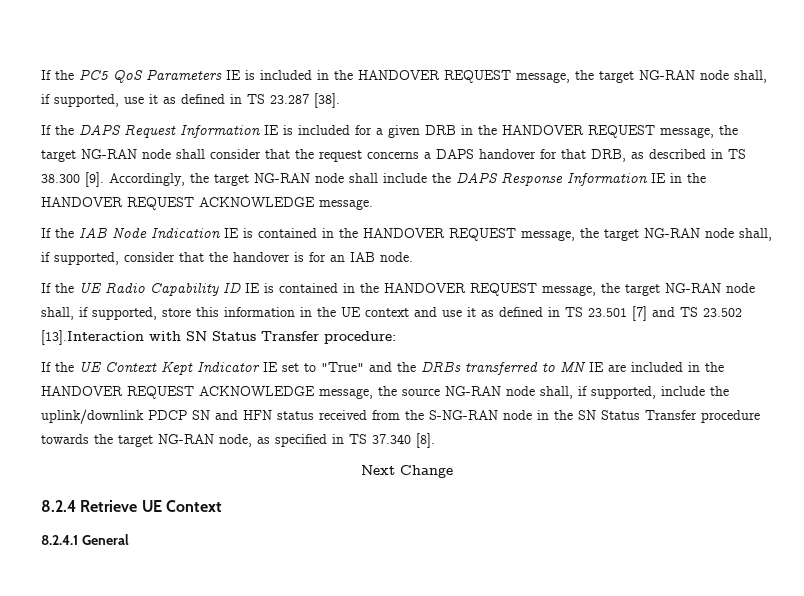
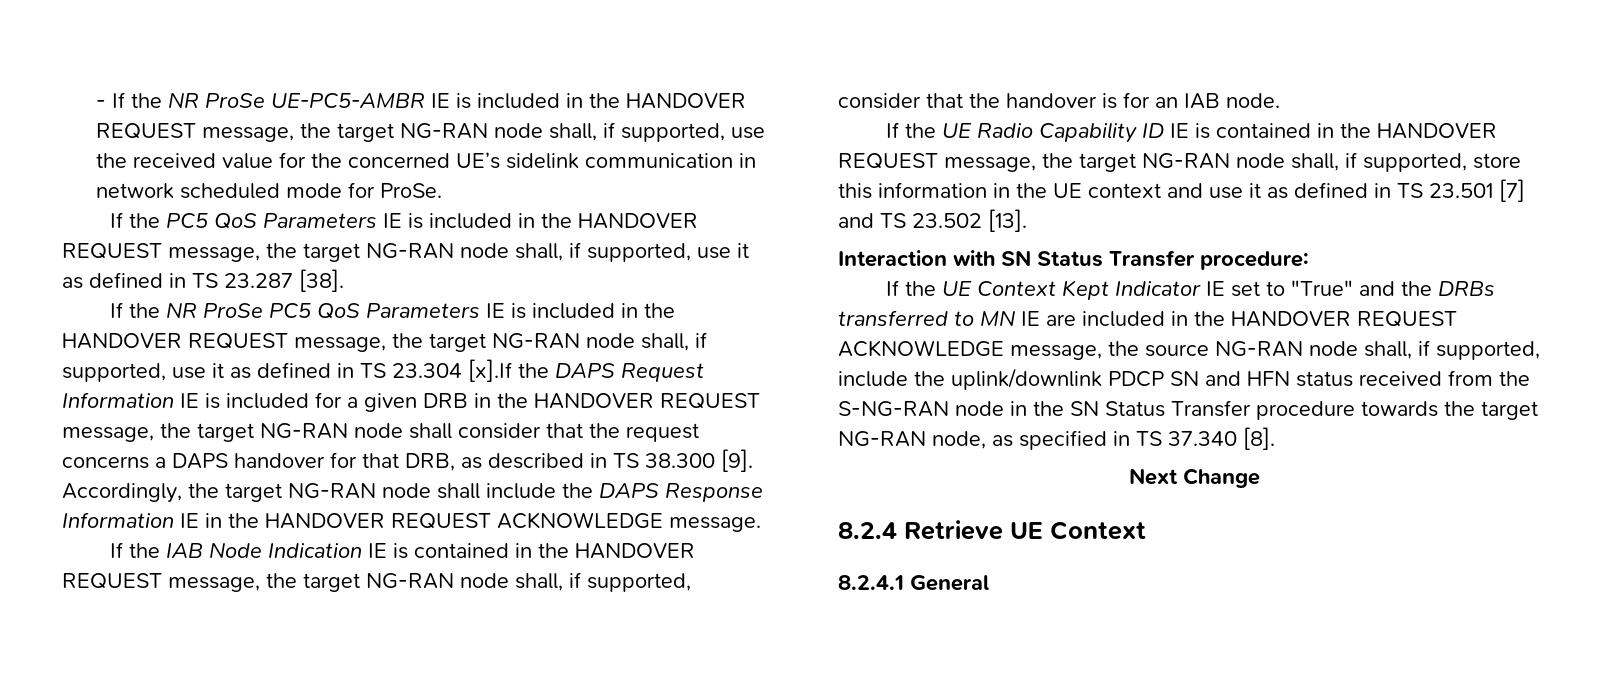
(41, 75) none -> [95,92,746,109] [95,122,765,142] [95,152,756,169] [95,182,442,199] - If the NR ProSe UE-PC5-AMBR IE is included in the HANDOVER REQUEST message, the target NG-RAN node shall, if supported, use the received value for the concerned UE’s sidelink communication in network scheduled mode for ProSe. //
(74, 130) none -> [165,302,675,319] [62,332,707,352] [62,359,549,382] NR ProSe PC5 QoS Parameters IE is included in the HANDOVER REQUEST message, the target NG-RAN node shall, if supported, use it as defined in TS 23.304 [x].If the
[41,330,144,345] [13].Interaction -> [988,209,1027,232] [838,250,947,267] [13]. // Interaction

